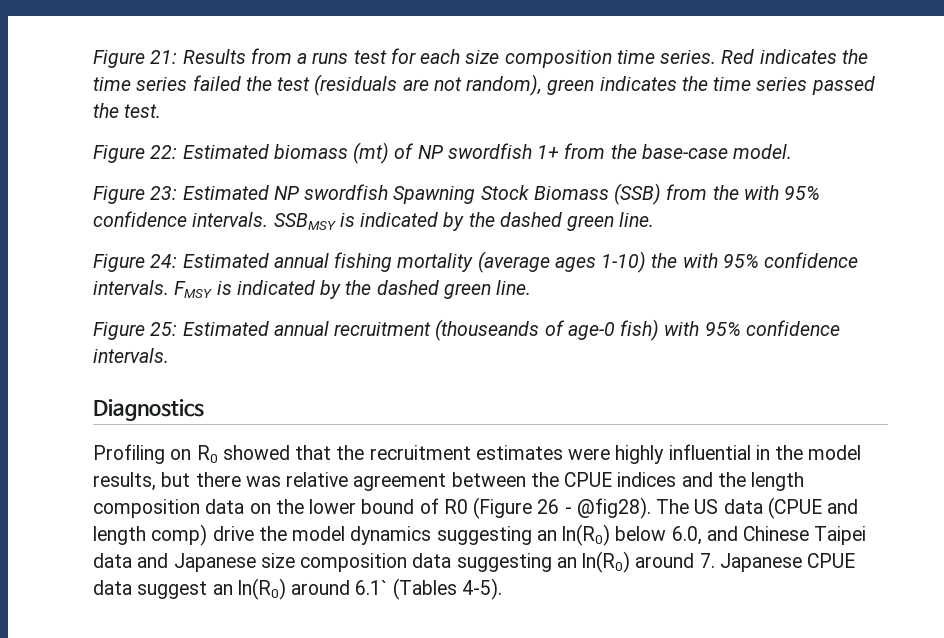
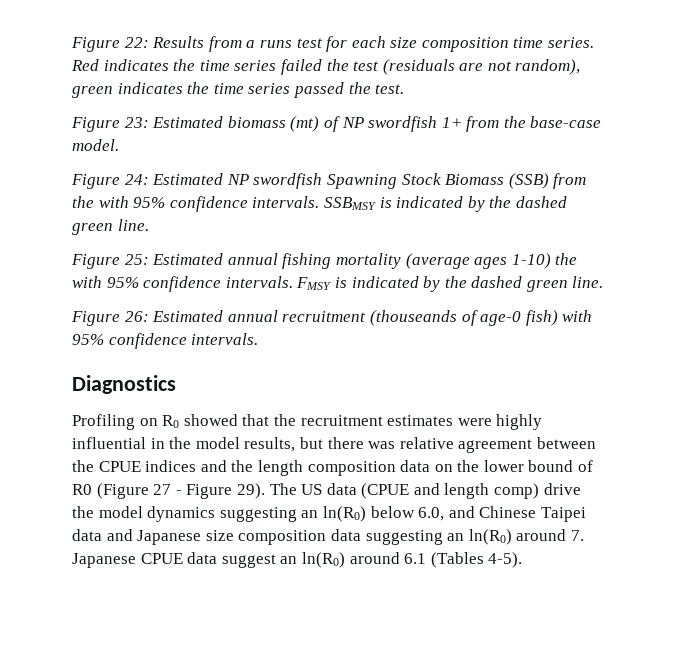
[93,50,178,68] Figure 21: -> [71,37,149,52] Figure 22:
[150,145,178,159] 22: -> [124,117,149,128] 23:
[150,186,178,200] 23: -> [124,174,149,185] 24:
[150,254,178,268] 24: -> [124,254,149,265] 25:
[150,322,178,336] 25: -> [124,311,149,322] 26:
[537,497,651,519] 26 - @fig28). -> [153,483,265,499] 27 - Figure 29).
[355,580,388,595] 6.1` -> [404,553,427,564] 6.1

